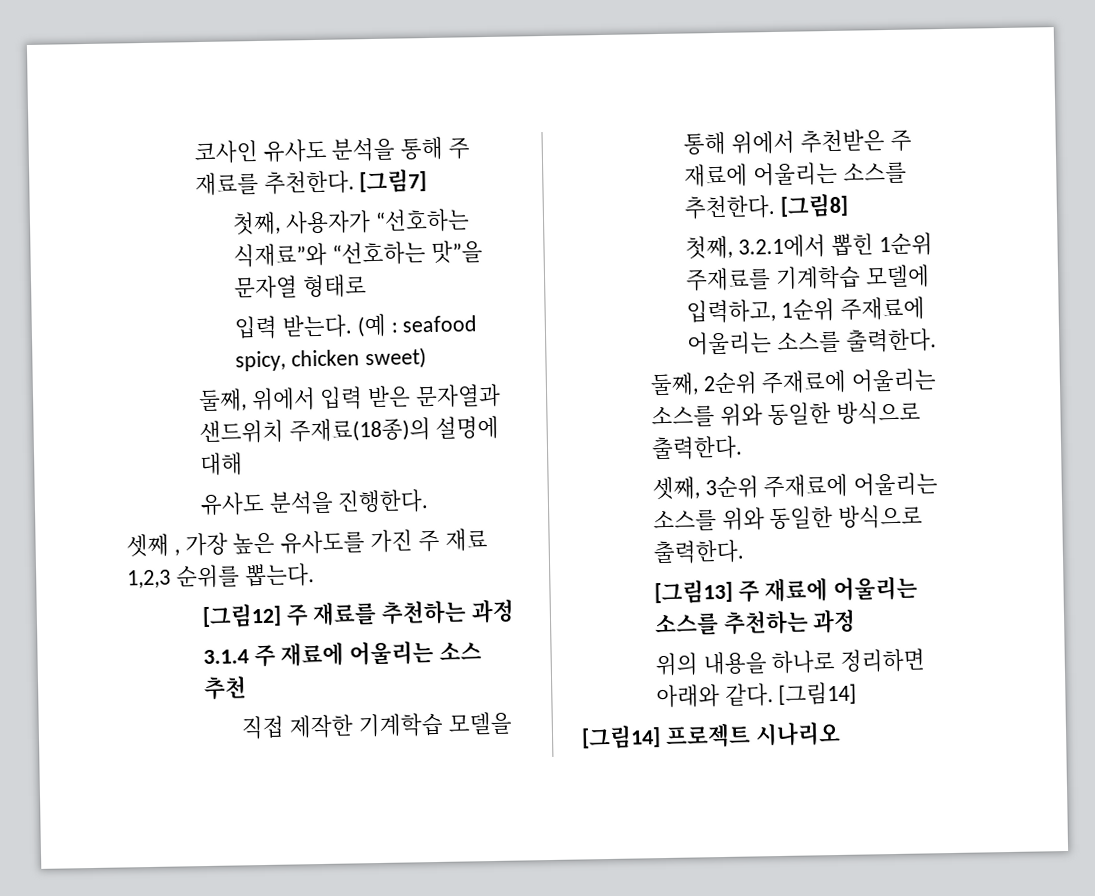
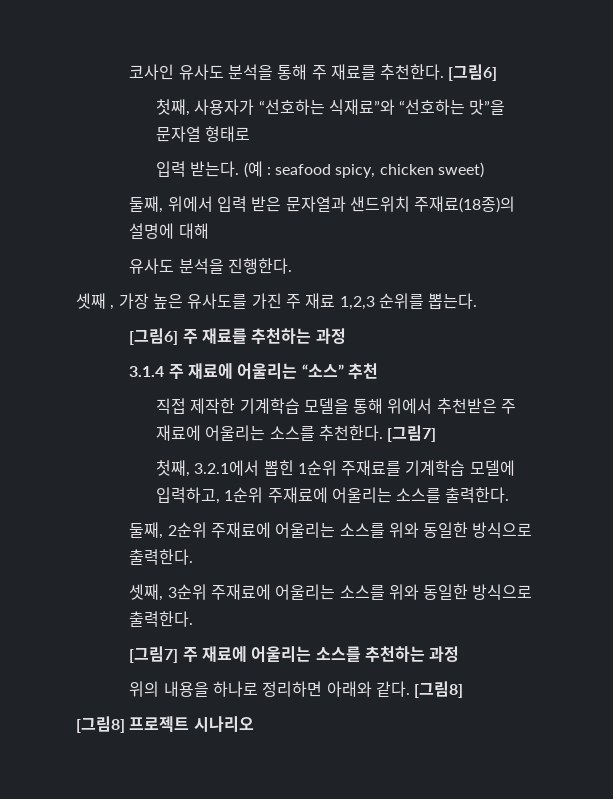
[359,169,428,194] [그림7] -> [448,64,498,81] [그림6]
[201,603,282,629] [그림12] -> [129,328,179,345] [그림6]
[439,641,483,661] 소스 -> [301,364,344,377] “소스”
[780,193,850,218] [그림8] -> [387,425,437,442] [그림7]
[653,579,733,605] [그림13] -> [129,646,179,663] [그림7]
[778,681,858,706] [581,725,661,750] [그림14] // [그림14] -> [414,681,464,698] [76,716,125,733] [그림8] // [그림8]

